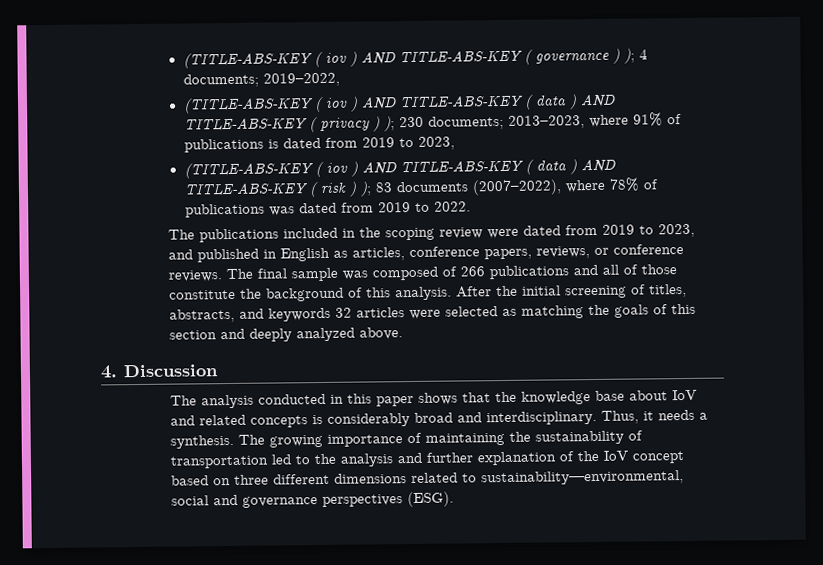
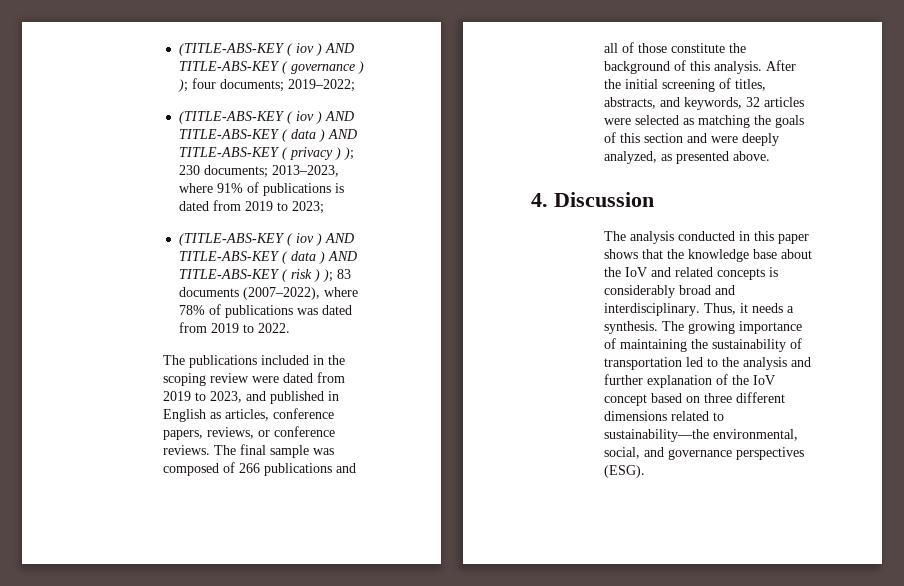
[638,49,648,60] [182,72,340,88] 4 documents; 2019–2022, -> [191,78,355,92] four documents; 2019–2022;
[417,136,455,150] 2023, -> [291,201,324,214] 2023;
[268,307,332,322] keywords -> [684,97,743,110] keywords,
[249,327,356,342] deeply analyzed -> [711,133,780,146] [604,151,730,164] were deeply analyzed, as presented
(669, 395) none -> [604,267,622,277] the
[481,470,685,486] [171,495,210,506] sustainability—environmental, social -> [604,429,799,442] [604,447,641,459] sustainability—the environmental, social,

